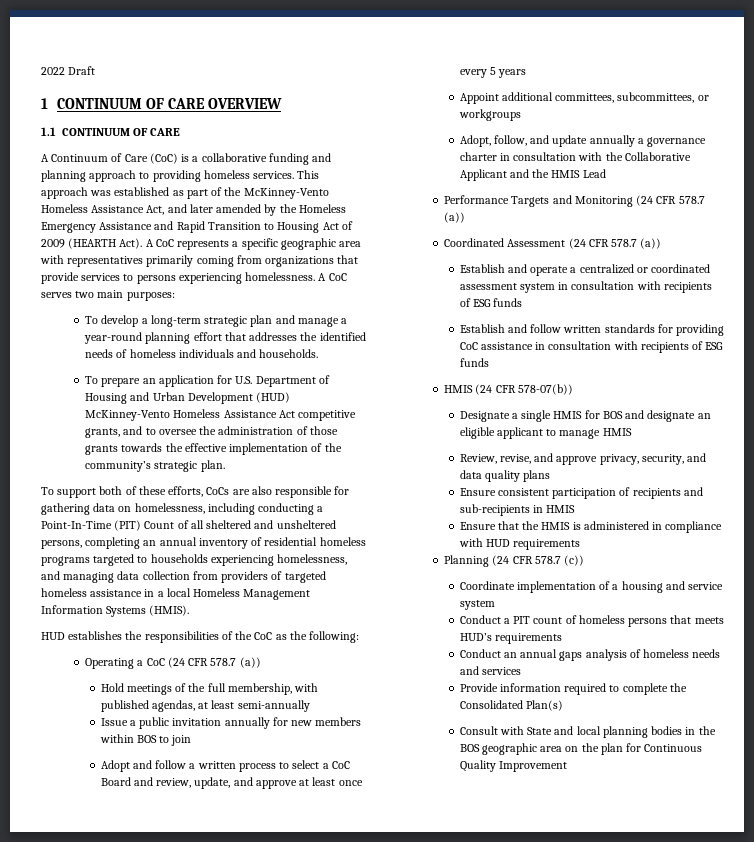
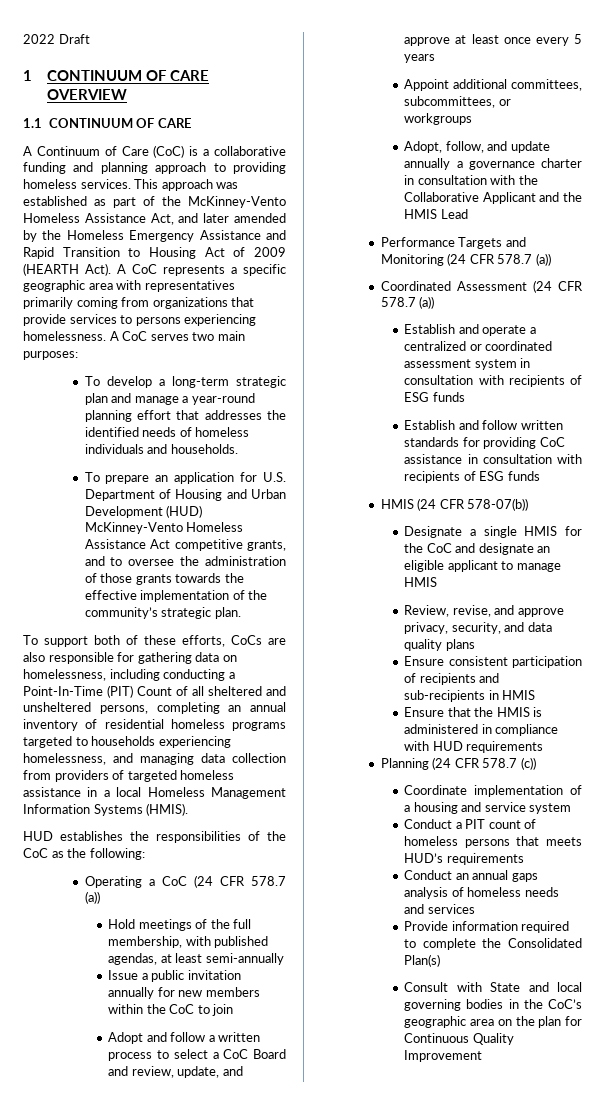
[136,735,157,743] BOS -> [146,1004,195,1014] the CoC
[602,411,623,419] BOS -> [404,543,452,553] the CoC
[602,726,648,738] planning -> [404,999,462,1011] governing
[459,744,480,752] BOS -> [548,999,582,1009] CoC’s

